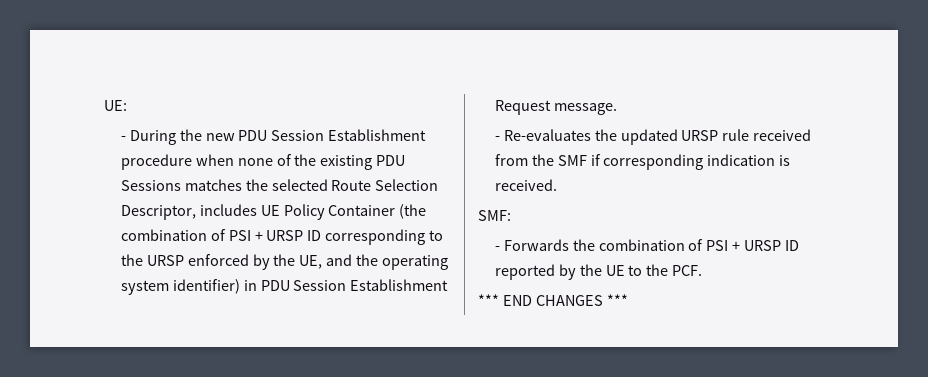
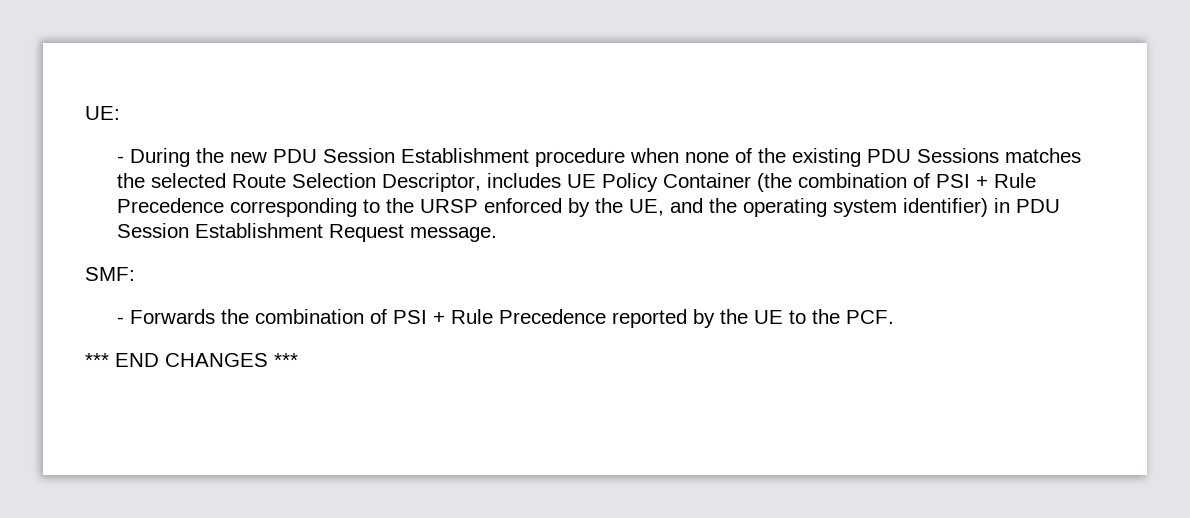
[266,230,322,241] URSP ID -> [993,173,1036,188] [116,198,224,213] Rule Precedence
[494,129,812,145] [494,154,791,170] [494,179,557,191] // - Re-evaluates the updated URSP rule received from the SMF if corresponding indication is received. -> (497, 234) none
[744,240,800,251] URSP ID -> [450,309,606,324] Rule Precedence

